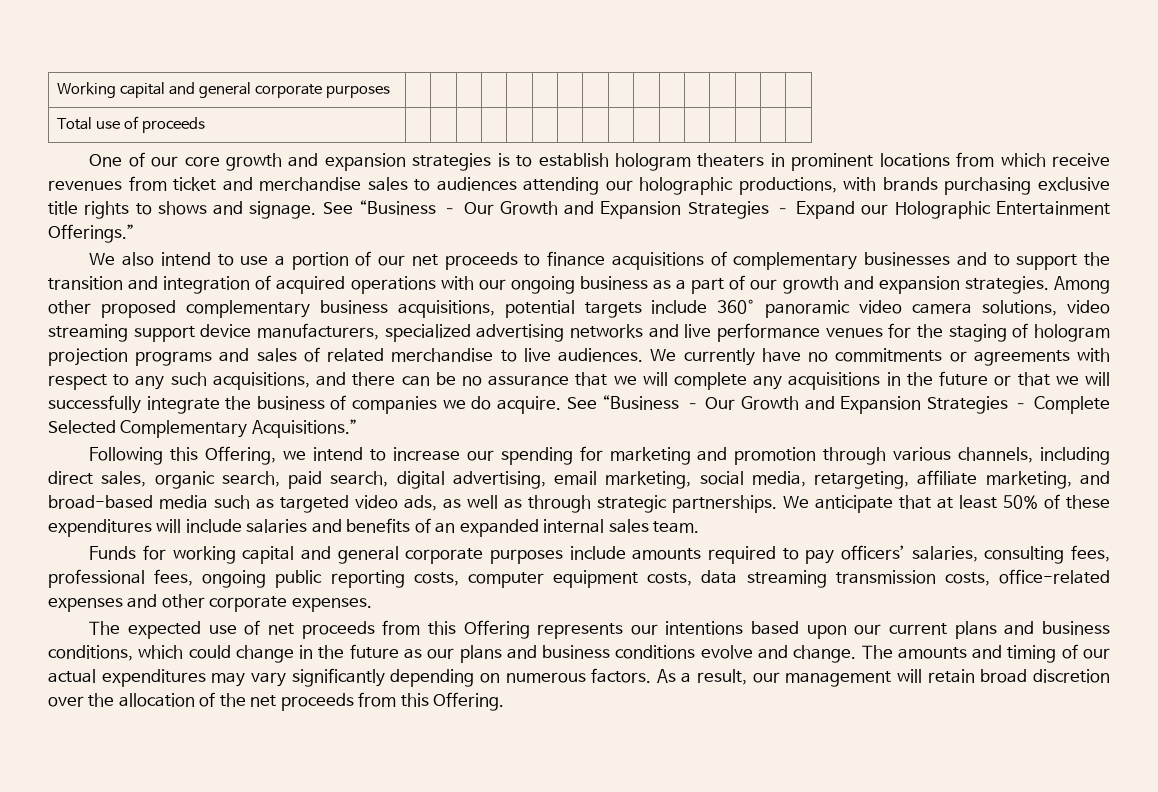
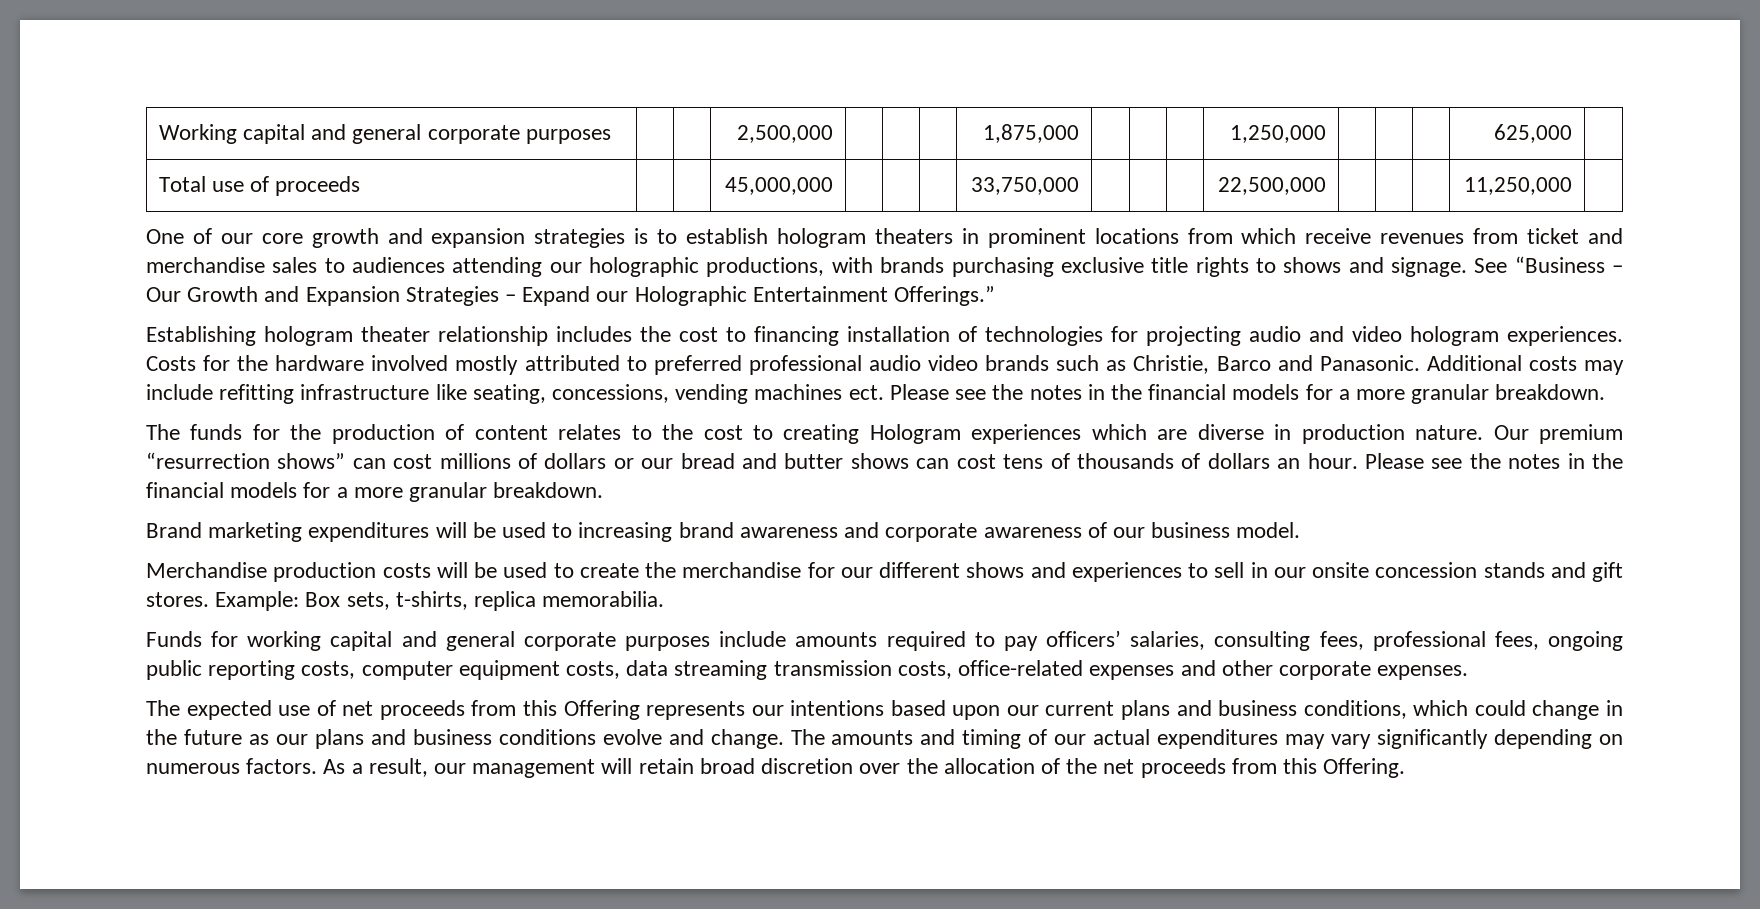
(390, 91) | | | | | | | | | | | | -> [737,125,834,143] [983,124,1080,143] [1230,125,1327,143] [1494,124,1573,143] 2,500,000 | | | | 1,875,000 | | | | 1,250,000 | | | | 625,000
(205, 125) | | | | | | | | | | | | -> [725,177,834,195] [971,177,1080,195] [1218,177,1327,195] [1464,177,1573,195] 45,000,000 | | | | 33,750,000 | | | | 22,500,000 | | | | 11,250,000
[89,251,1111,270] [48,275,1111,294] [48,299,1110,318] [48,323,1111,342] [48,347,1111,366] [48,371,1110,390] [48,395,1111,414] [48,419,358,438] [89,446,1110,465] [48,470,1111,489] [48,494,1111,513] [48,518,699,537] We also intend to use a portion of our net proceeds to finance acquisitions of complementary businesses and to support the transition and integration of acquired operations with our ongoing business as a part of our growth and expansion strategies. Among other proposed complementary business acquisitions, potential targets include 360° panoramic video camera solutions, video streaming support device manufacturers, specialized advertising networks and live performance venues for the staging of hologram projection programs and sales of related merchandise to live audiences. We currently have no commitments or agreements with respect to any such acquisitions, and there can be no assurance that we will complete any acquisitions in the future or that we will successfully integrate the business of companies we do acquire. See “Business – Our Growth and Expansion Strategies – Complete Selected Complementary Acquisitions.” // Following this Offering, we intend to increase our spending for marketing and promotion through various channels, including direct sales, organic search, paid search, digital advertising, email marketing, social media, retargeting, affiliate marketing, and broad-based media such as targeted video ads, as well as through strategic partnerships. We anticipate that at least 50% of these expenditures will include salaries and benefits of an expanded internal sales team. -> [146,326,1623,346] [146,355,1624,375] [146,384,1606,404] [146,424,1624,444] [146,452,1623,469] [146,482,604,502] [146,522,1301,542] [146,562,1623,582] [146,591,665,611] Establishing hologram theater relationship includes the cost to financing installation of technologies for projecting audio and video hologram experiences. Costs for the hardware involved mostly attributed to preferred professional audio video brands such as Christie, Barco and Panasonic. Additional costs may include refitting infrastructure like seating, concessions, vending machines ect. Please see the notes in the financial models for a more granular breakdown. // The funds for the production of content relates to the cost to creating Hologram experiences which are diverse in production nature. Our premium “resurrection shows” can cost millions of dollars or our bread and butter shows can cost tens of thousands of dollars an hour. Please see the notes in the financial models for a more granular breakdown. // Brand marketing expenditures will be used to increasing brand awareness and corporate awareness of our business model. // Merchandise production costs will be used to create the merchandise for our different shows and experiences to sell in our onsite concession stands and gift stores. Example: Box sets, t-shirts, replica memorabilia.

